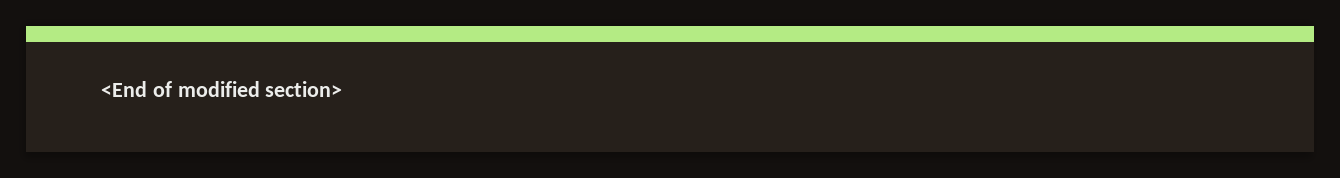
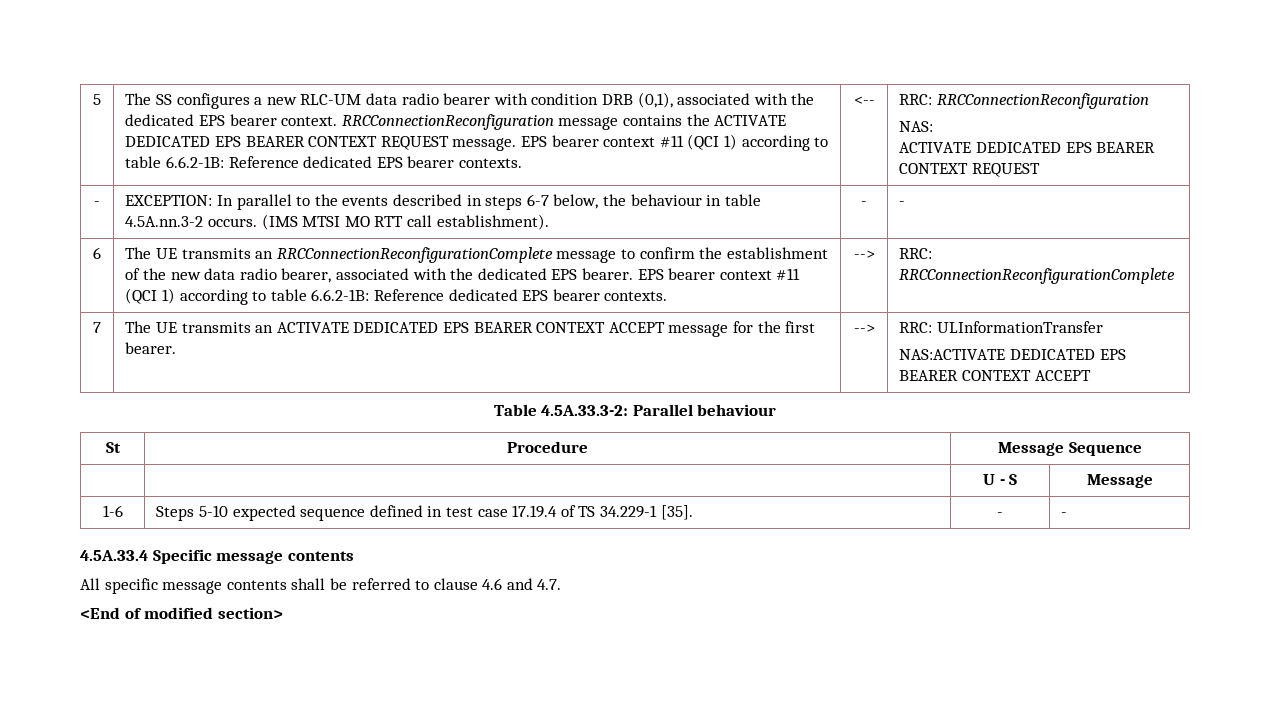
(101, 89) none -> [93,94,101,105] [125,92,815,109] [125,114,787,130] [125,134,829,151] [125,156,522,168] [853,96,875,105] [899,93,1150,109] [899,121,934,132] [899,142,1156,153] [899,163,1041,177] [94,201,100,206] [125,194,761,210] [125,214,549,230] [861,201,867,206] [899,201,906,206] [93,247,101,259] [125,247,828,263] [125,268,801,283] [125,288,668,305] [853,250,875,259] [899,248,933,259] [899,268,1176,284] [93,322,101,333] [125,321,816,337] [125,342,177,354] [853,324,875,333] [899,321,1104,333] [899,349,1126,360] [899,370,1091,381] [493,404,777,416] [105,442,121,453] [507,441,588,453] [998,442,1142,456] [982,474,1018,485] [1086,474,1153,488] [102,505,123,517] [156,505,693,521] [997,512,1003,517] [1061,512,1068,517] [80,549,354,564] [80,578,562,594] 5 | The SS configures a new RLC-UM data radio bearer with condition DRB (0,1), associated with the dedicated EPS bearer context. RRCConnectionReconfiguration message contains the ACTIVATE DEDICATED EPS BEARER CONTEXT REQUEST message. EPS bearer context #11 (QCI 1) according to table 6.6.2-1B: Reference dedicated EPS bearer contexts. | <-- | RRC: RRCConnectionReconfiguration // NAS: // ACTIVATE DEDICATED EPS BEARER CONTEXT REQUEST // - | EXCEPTION: In parallel to the events described in steps 6-7 below, the behaviour in table 4.5A.nn.3-2 occurs. (IMS MTSI MO RTT call establishment). | - | - // 6 | The UE transmits an RRCConnectionReconfigurationComplete message to confirm the establishment of the new data radio bearer, associated with the dedicated EPS bearer. EPS bearer context #11 (QCI 1) according to table 6.6.2-1B: Reference dedicated EPS bearer contexts. | --> | RRC: RRCConnectionReconfigurationComplete // 7 | The UE transmits an ACTIVATE DEDICATED EPS BEARER CONTEXT ACCEPT message for the first bearer. | --> | RRC: ULInformationTransfer // NAS:ACTIVATE DEDICATED EPS BEARER CONTEXT ACCEPT // Table 4.5A.33.3-2: Parallel behaviour // St | Procedure | Message Sequence // | | U - S | Message // 1-6 | Steps 5-10 expected sequence defined in test case 17.19.4 of TS 34.229-1 [35]. | - | - // 4.5A.33.4 Specific message contents // All specific message contents shall be referred to clause 4.6 and 4.7. //

